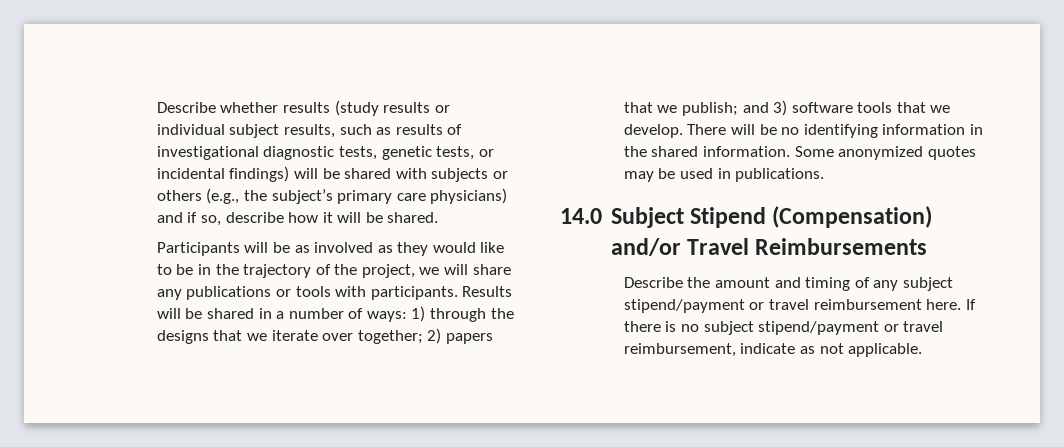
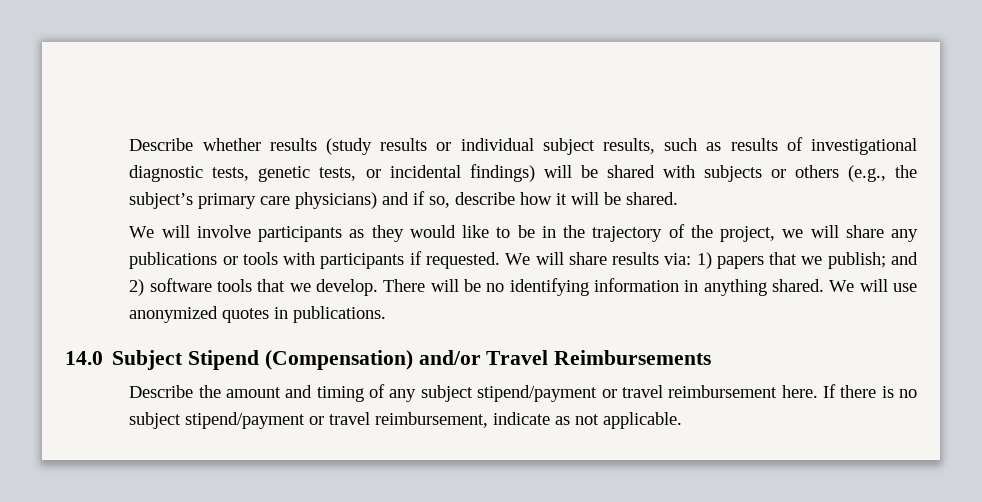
[156,242,374,256] Participants will be as involved -> [129,225,343,242] We will involve participants
[370,286,513,300] [156,306,514,322] [156,328,442,344] participants. Results will be shared in a number of ways: 1) through the designs that we iterate over together; 2) -> [320,251,712,269] participants if requested. We will share results via: 1)
[773,100,788,116] 3) -> [129,279,145,296] 2)
[623,146,976,160] [623,168,713,182] the shared information. Some anonymized quotes may be used -> [703,279,917,296] [129,306,270,323] anything shared. We will use anonymized quotes

